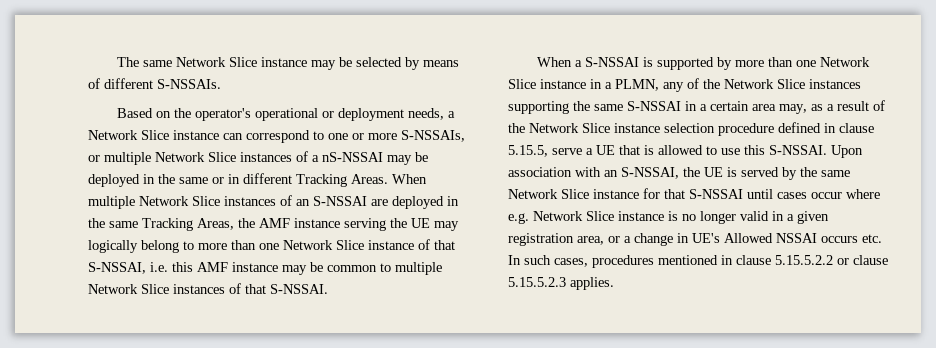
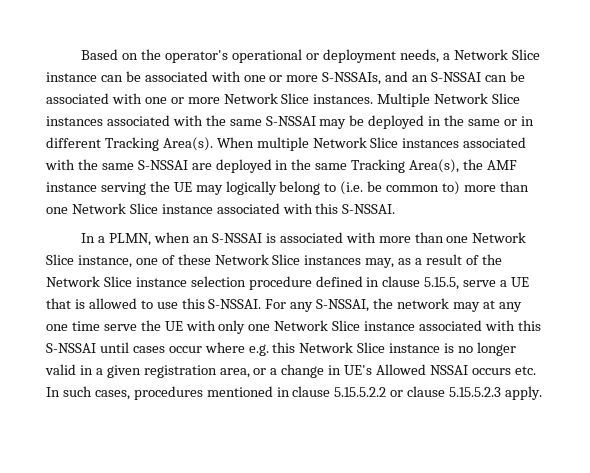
[116,57,459,70] [88,78,221,89] The same Network Slice instance may be selected by means of different S-NSSAIs. // -> (81, 54) none
[246,130,324,143] correspond to -> [125,71,241,82] be associated with
[88,151,383,165] or multiple Network Slice instances of a nS-NSSAI -> [385,71,525,82] [46,93,521,107] [46,115,316,126] and an S-NSSAI can be associated with one or more Network Slice instances. Multiple Network Slice instances associated with the same S-NSSAI
[351,174,388,184] Areas. -> [162,137,213,151] Area(s).
[280,195,310,206] of an -> [463,137,527,148] [45,159,134,170] associated with the same
[197,218,234,230] Areas, -> [409,159,460,173] Area(s),
[198,239,455,250] [88,262,442,275] [88,283,328,294] [536,57,870,70] [508,78,861,92] [508,101,776,114] more than one Network Slice instance of that S-NSSAI, i.e. this AMF instance may be common to multiple Network Slice instances of that S-NSSAI. // When a S-NSSAI is supported by more than one Network Slice instance in a PLMN, any of the Network Slice instances supporting the same S-NSSAI in a certain area -> [340,181,529,195] [46,203,396,214] [81,232,527,246] [46,254,362,268] (i.e. be common to) more than one Network Slice instance associated with this S-NSSAI. // In a PLMN, when an S-NSSAI is associated with more than one Network Slice instance, one of these Network Slice instances
[831,145,863,158] [508,167,850,180] [508,188,685,199] Upon association with an S-NSSAI, the UE is served by the same Network Slice instance for that -> [265,298,522,312] [46,320,541,334] For any S-NSSAI, the network may at any one time serve the UE with only one Network Slice instance associated with this
(529, 218) none -> [272,342,296,353] this
[570,277,614,290] applies. -> [505,386,543,400] apply.

